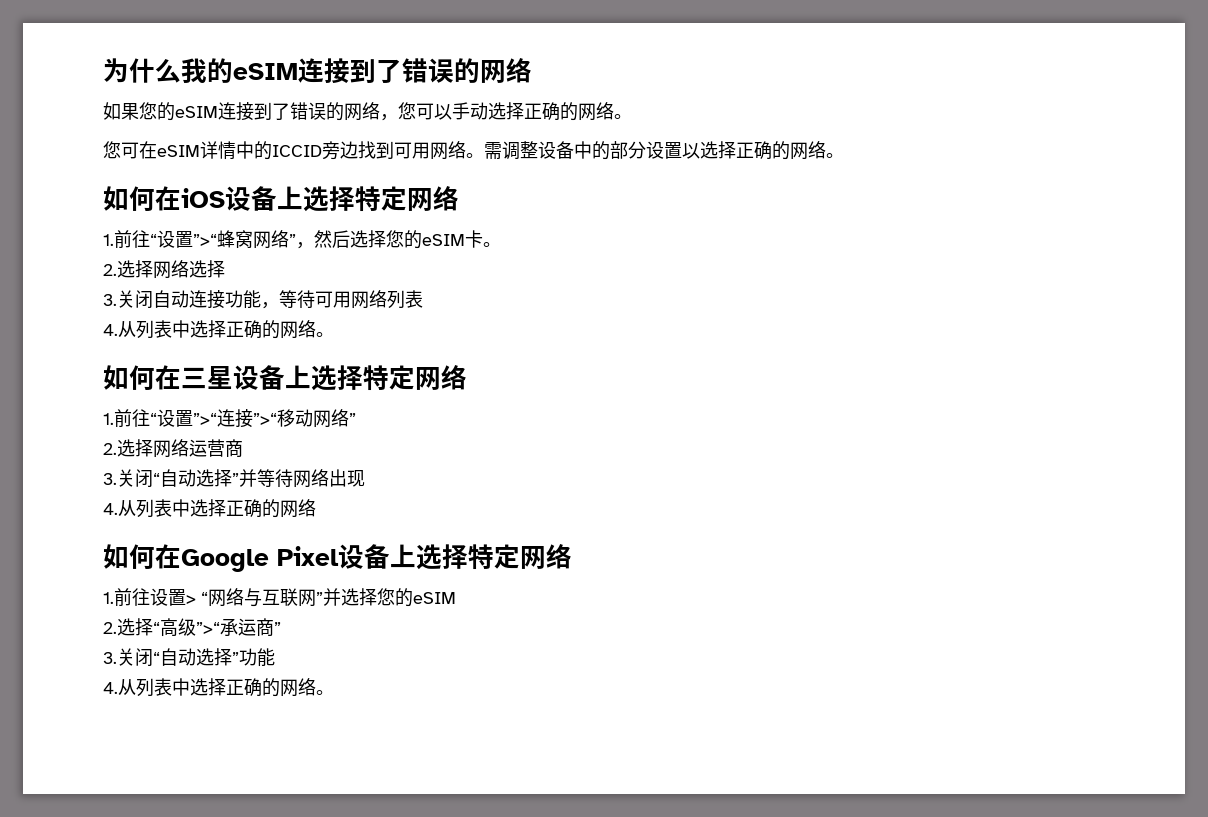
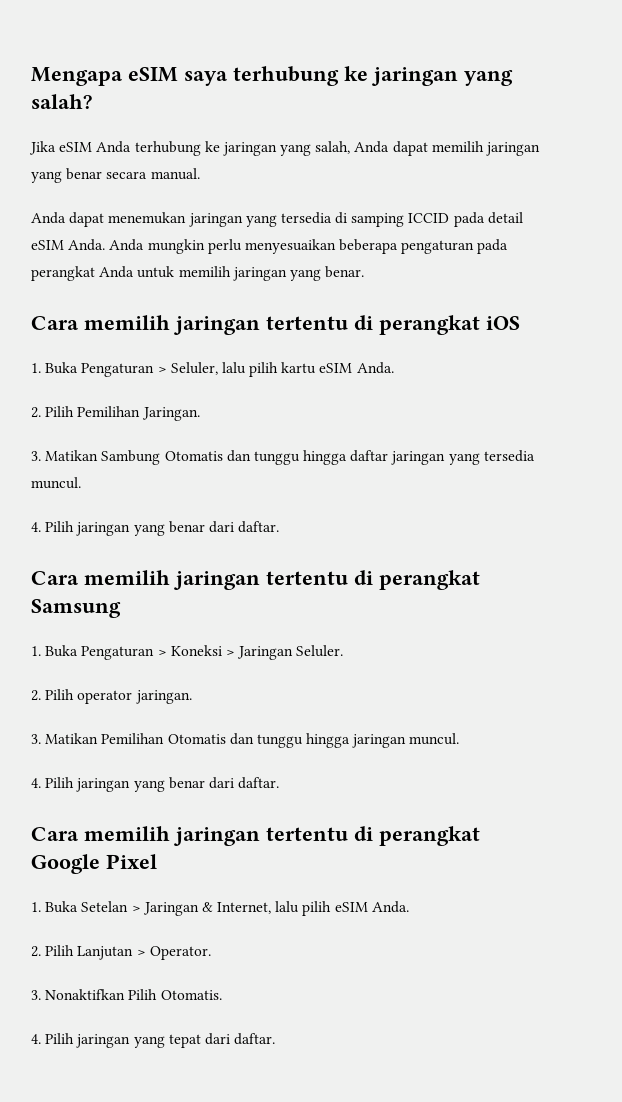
[103,58,532,84] [103,102,632,121] [103,141,844,160] [103,186,459,212] [103,230,501,249] [103,260,225,279] [103,290,423,309] [103,320,334,339] [103,365,467,391] [103,409,356,428] [103,439,243,458] [103,469,365,488] [103,499,316,518] [103,544,572,572] [103,588,456,607] [103,618,281,637] [103,648,275,667] [103,678,334,697] 为什么我的eSIM连接到了错误的网络 // 如果您的eSIM连接到了错误的网络，您可以手动选择正确的网络。 // 您可在eSIM详情中的ICCID旁边找到可用网络。需调整设备中的部分设置以选择正确的网络。 // 如何在iOS设备上选择特定网络 // 1.前往“设置”>“蜂窝网络”，然后选择您的eSIM卡。 // 2.选择网络选择 // 3.关闭自动连接功能，等待可用网络列表 // 4.从列表中选择正确的网络。 // 如何在三星设备上选择特定网络 // 1.前往“设置”>“连接”>“移动网络” // 2.选择网络运营商 // 3.关闭“自动选择”并等待网络出现 // 4.从列表中选择正确的网络 // 如何在Google Pixel设备上选择特定网络 // 1.前往设置> “网络与互联网”并选择您的eSIM // 2.选择“高级”>“承运商” // 3.关闭“自动选择”功能 // 4.从列表中选择正确的网络。 -> [31,66,513,86] [31,94,92,109] [29,141,541,156] [31,168,200,183] [31,212,523,227] [31,239,509,254] [31,266,365,281] [31,315,520,335] [31,362,394,377] [31,406,200,421] [31,450,535,465] [31,477,81,489] [31,521,280,536] [31,570,480,590] [31,599,121,618] [31,645,344,660] [31,689,192,704] [31,733,460,748] [31,777,280,792] [31,826,480,846] [31,854,157,874] [31,901,409,916] [31,945,211,960] [31,989,222,1000] [31,1033,276,1048] Mengapa eSIM saya terhubung ke jaringan yang salah? // Jika eSIM Anda terhubung ke jaringan yang salah, Anda dapat memilih jaringan yang benar secara manual. // Anda dapat menemukan jaringan yang tersedia di samping ICCID pada detail eSIM Anda. Anda mungkin perlu menyesuaikan beberapa pengaturan pada perangkat Anda untuk memilih jaringan yang benar. // Cara memilih jaringan tertentu di perangkat iOS // 1. Buka Pengaturan > Seluler, lalu pilih kartu eSIM Anda. // 2. Pilih Pemilihan Jaringan. // 3. Matikan Sambung Otomatis dan tunggu hingga daftar jaringan yang tersedia muncul. // 4. Pilih jaringan yang benar dari daftar. // Cara memilih jaringan tertentu di perangkat Samsung // 1. Buka Pengaturan > Koneksi > Jaringan Seluler. // 2. Pilih operator jaringan. // 3. Matikan Pemilihan Otomatis dan tunggu hingga jaringan muncul. // 4. Pilih jaringan yang benar dari daftar. // Cara memilih jaringan tertentu di perangkat Google Pixel // 1. Buka Setelan > Jaringan & Internet, lalu pilih eSIM Anda. // 2. Pilih Lanjutan > Operator. // 3. Nonaktifkan Pilih Otomatis. // 4. Pilih jaringan yang tepat dari daftar.

